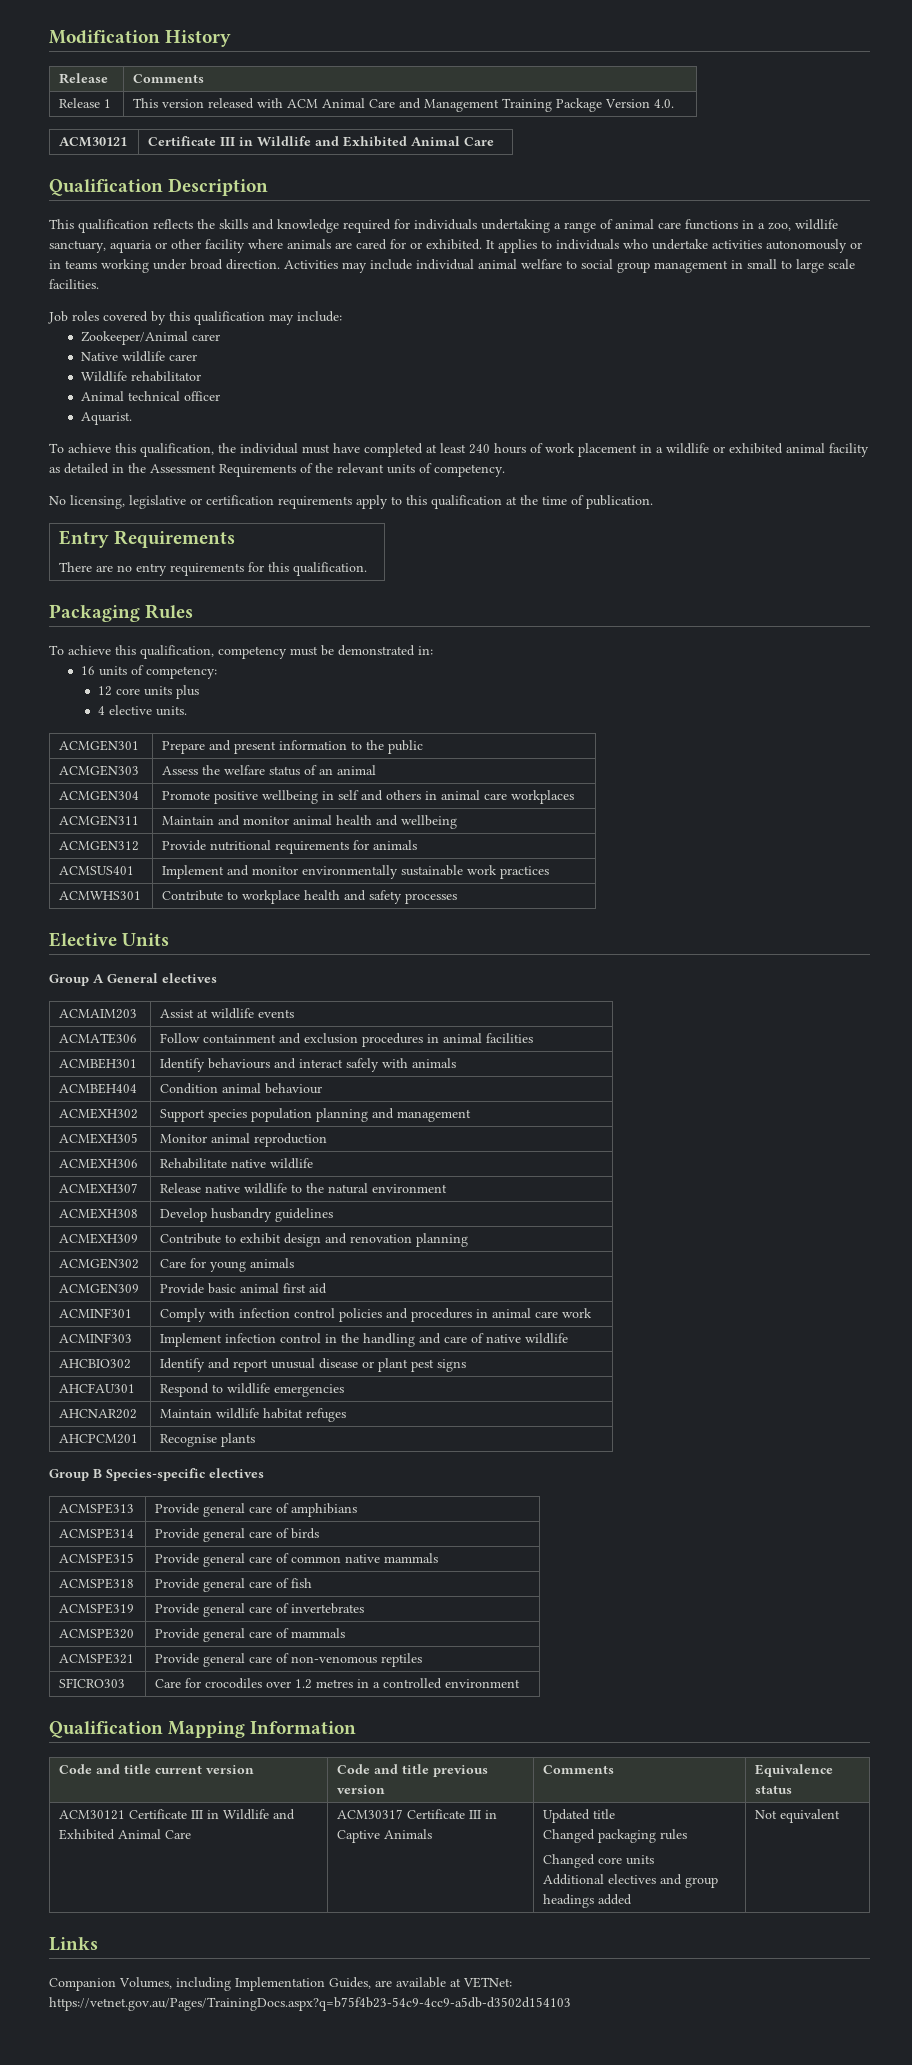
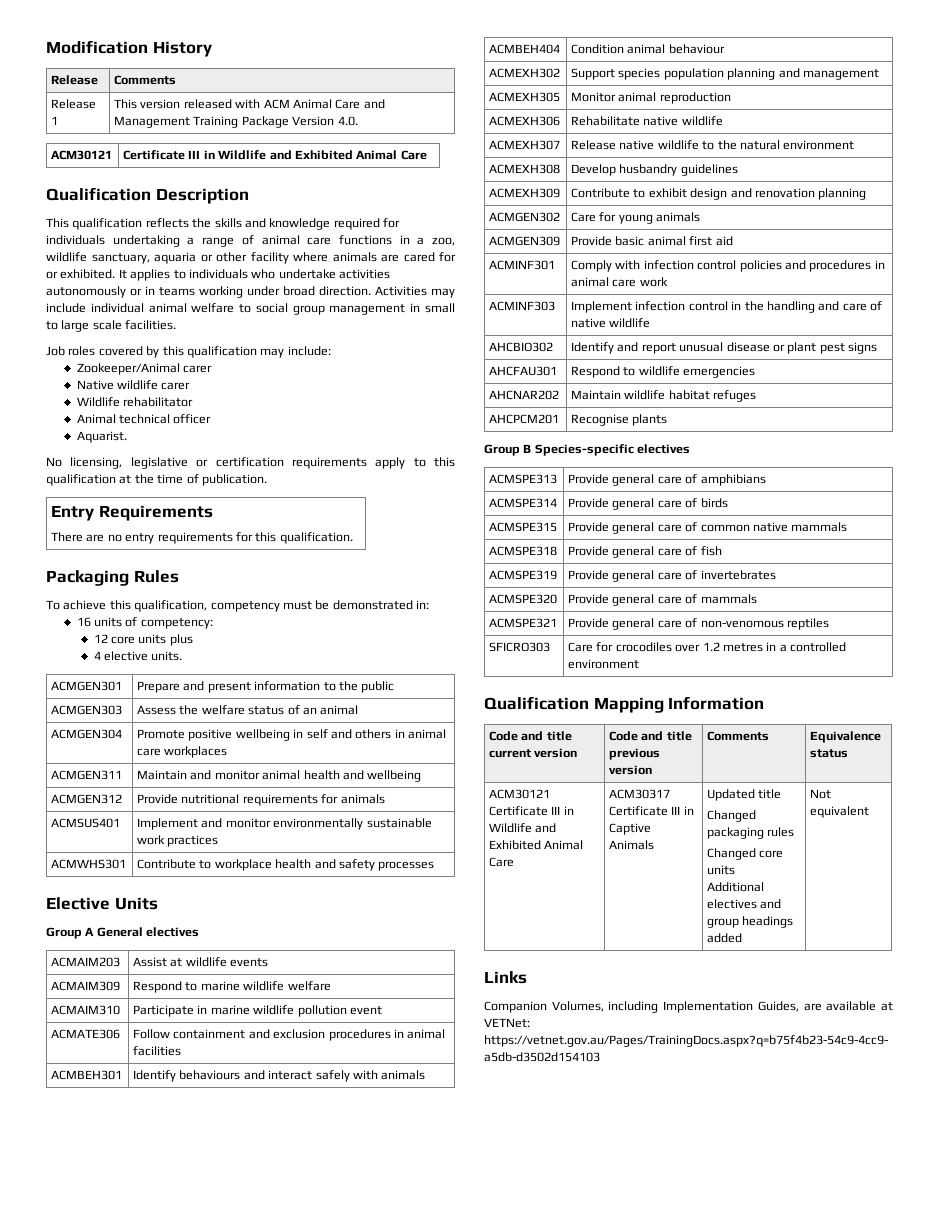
[49,443,869,457] [49,463,505,477] // To achieve this qualification, the individual must have completed at least 240 hours of work placement in a wildlife or exhibited animal facility as detailed in the Assessment Requirements of the relevant units of competency. -> (127, 437) none
(295, 1013) none -> [51,981,121,991] [133,981,331,993] [51,1005,121,1015] [133,1005,382,1017] // ACMAIM309 | Respond to marine wildlife welfare // ACMAIM310 | Participate in marine wildlife pollution event

